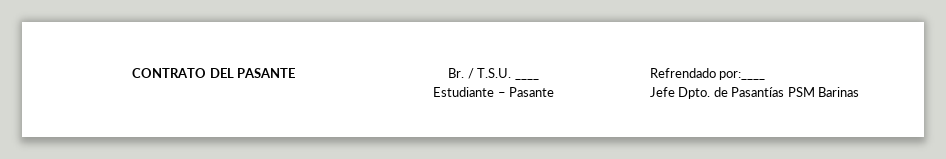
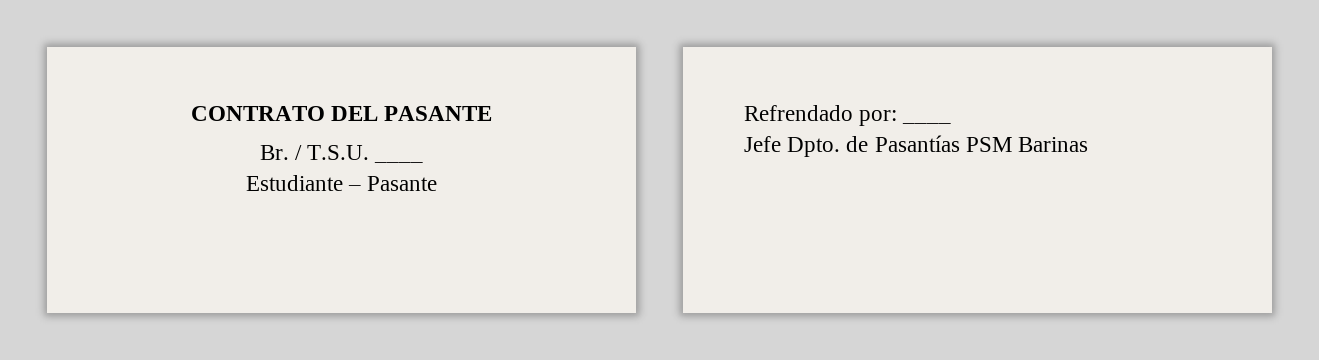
[719,71,766,80] por:____ -> [859,110,952,126] por: ____

